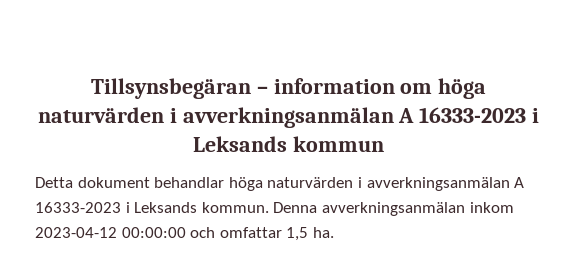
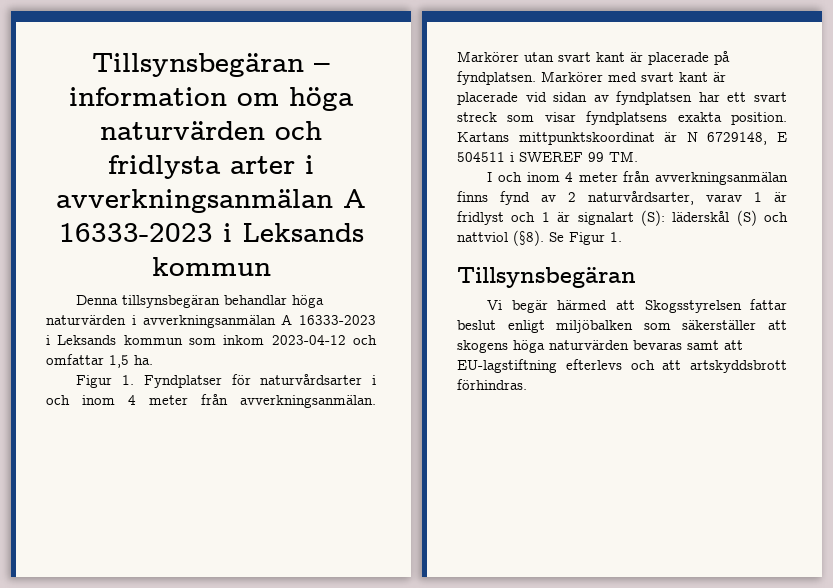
[169,107,540,128] [193,136,384,152] [35,177,525,191] [35,202,465,216] i avverkningsanmälan A 16333-2023 i Leksands kommun // Detta dokument behandlar höga naturvärden i avverkningsanmälan A 16333-2023 i Leksands kommun. Denna avverkningsanmälan -> [275,121,322,140] [108,155,314,179] [56,189,366,213] [58,223,364,242] [151,257,271,276] [76,295,325,308] [46,314,376,328] [46,335,216,345] och fridlysta arter i avverkningsanmälan A 16333-2023 i Leksands kommun // Denna tillsynsbegäran behandlar höga naturvärden i avverkningsanmälan A 16333-2023 i Leksands kommun som
[121,227,186,238] 00:00:00 -> (346, 340) none
(334, 232) none -> [76,374,376,388] [46,394,376,408] [457,51,730,65] [457,71,726,85] [457,91,787,105] [457,111,787,125] [457,132,787,145] [457,151,638,162] [487,171,788,185] [457,191,787,205] [457,210,788,226] [457,230,622,246] [457,267,636,288] [487,299,787,313] [457,320,787,333] [457,340,743,353] [457,359,787,373] [457,379,527,390] // Figur 1. Fyndplatser för naturvårdsarter i och inom 4 meter från avverkningsanmälan. Markörer utan svart kant är placerade på fyndplatsen. Markörer med svart kant är placerade vid sidan av fyndplatsen har ett svart streck som visar fyndplatsens exakta position. Kartans mittpunktskoordinat är N 6729148, E 504511 i SWEREF 99 TM. // I och inom 4 meter från avverkningsanmälan finns fynd av 2 naturvårdsarter, varav 1 är fridlyst och 1 är signalart (S): läderskål (S) och nattviol (§8). Se Figur 1. // Tillsynsbegäran // Vi begär härmed att Skogsstyrelsen fattar beslut enligt miljöbalken som säkerställer att skogens höga naturvärden bevaras samt att EU-lagstiftning efterlevs och att artskyddsbrott förhindras.

